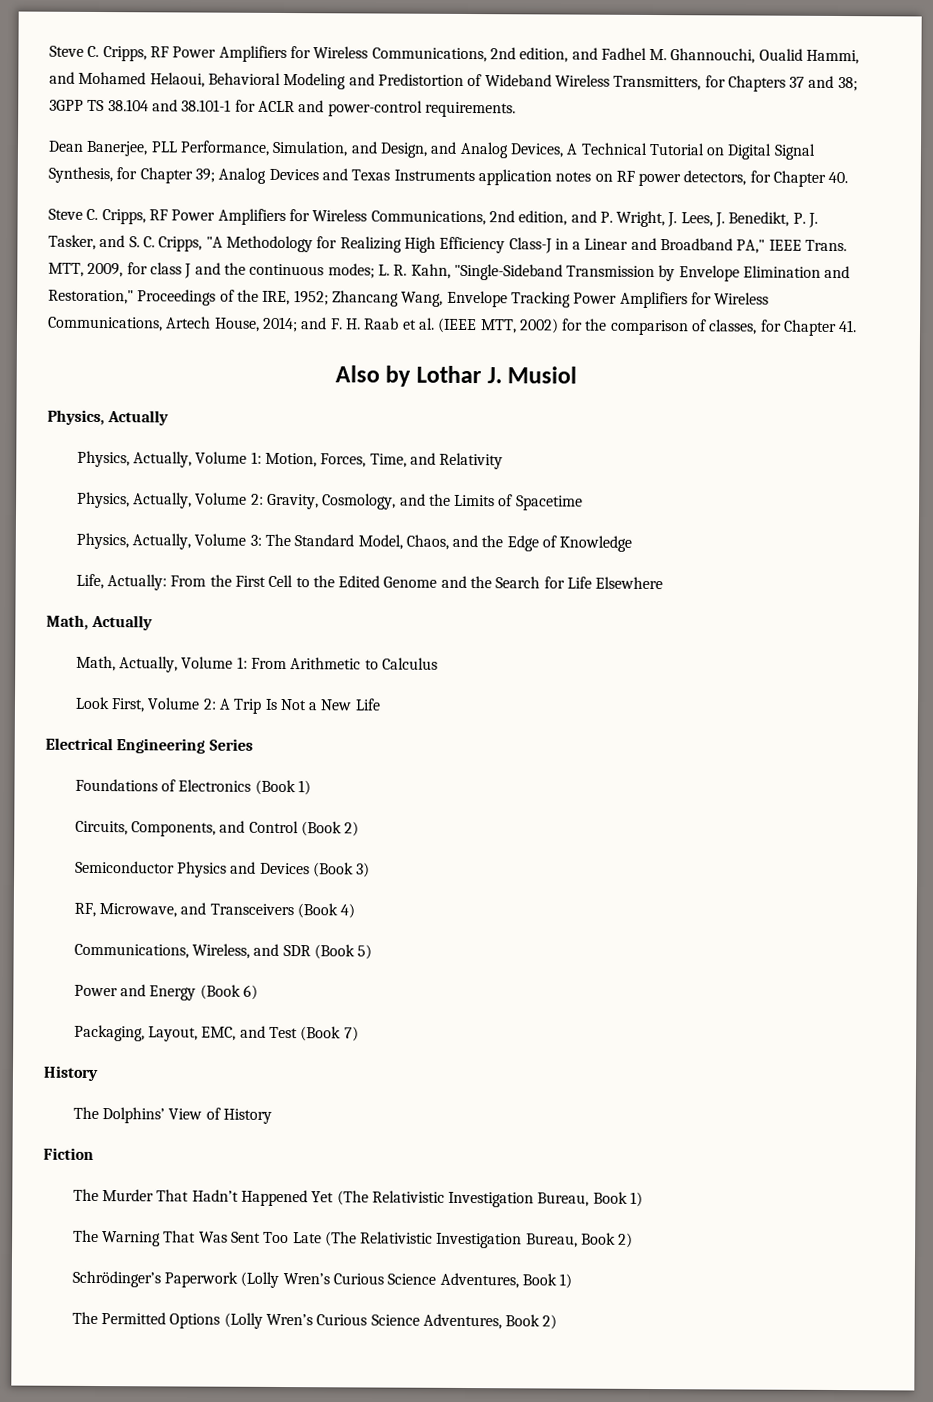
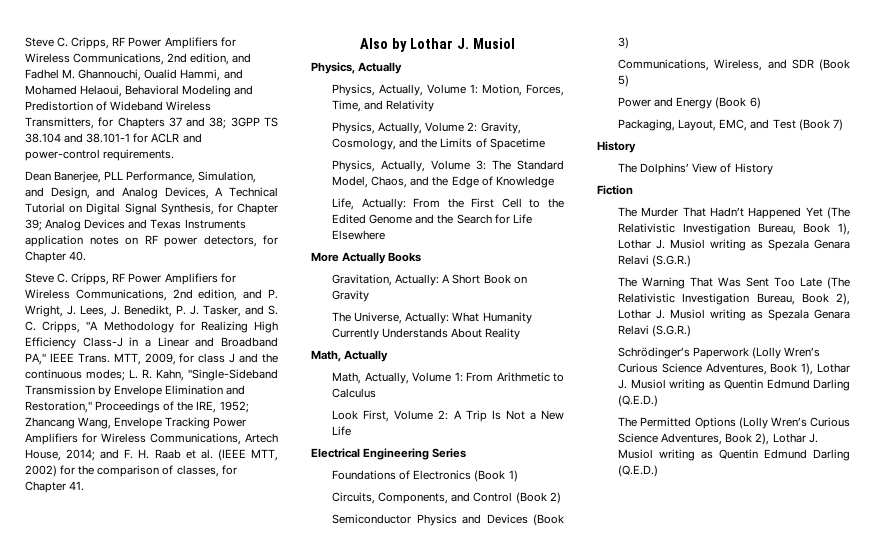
(664, 583) none -> [311,252,422,264] [332,274,527,286] [332,290,370,302] [332,312,532,324] [332,328,521,340] // More Actually Books // Gravitation, Actually: A Short Book on Gravity // The Universe, Actually: What Humanity Currently Understands About Reality
[73,902,356,919] // RF, Microwave, and Transceivers (Book 4) -> (630, 43) none
[630,1191,644,1207] 1) -> [838,223,850,235] [618,239,850,251] [618,255,692,267] 1), Lothar J. Musiol writing as Spezala Genara Relavi (S.G.R.)
[618,1232,634,1248] 2) -> [836,293,850,305] [618,309,850,321] [618,325,692,337] 2), Lothar J. Musiol writing as Spezala Genara Relavi (S.G.R.)
[559,1273,573,1289] 1) -> [801,363,850,375] [618,379,850,391] [618,395,659,407] 1), Lothar J. Musiol writing as Quentin Edmund Darling (Q.E.D.)
[542,1314,558,1330] 2) -> [755,433,818,445] [618,449,850,461] [618,465,659,477] 2), Lothar J. Musiol writing as Quentin Edmund Darling (Q.E.D.)

